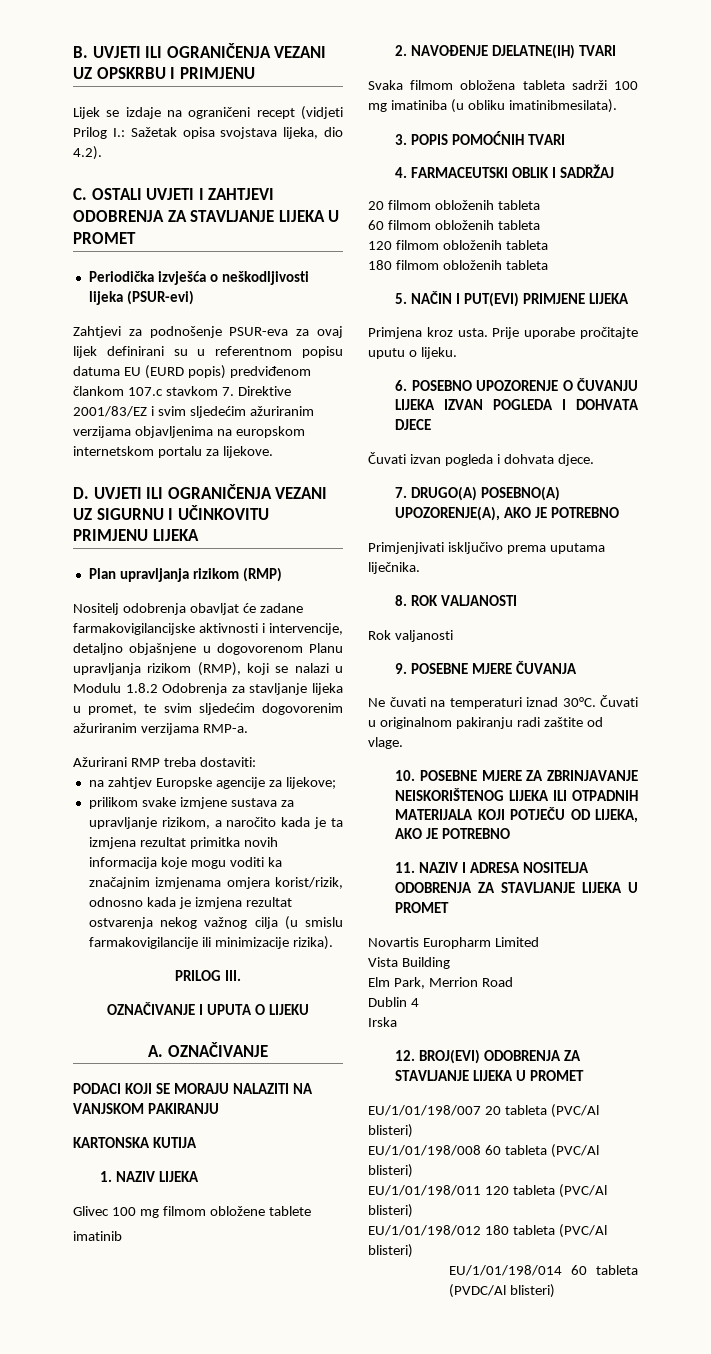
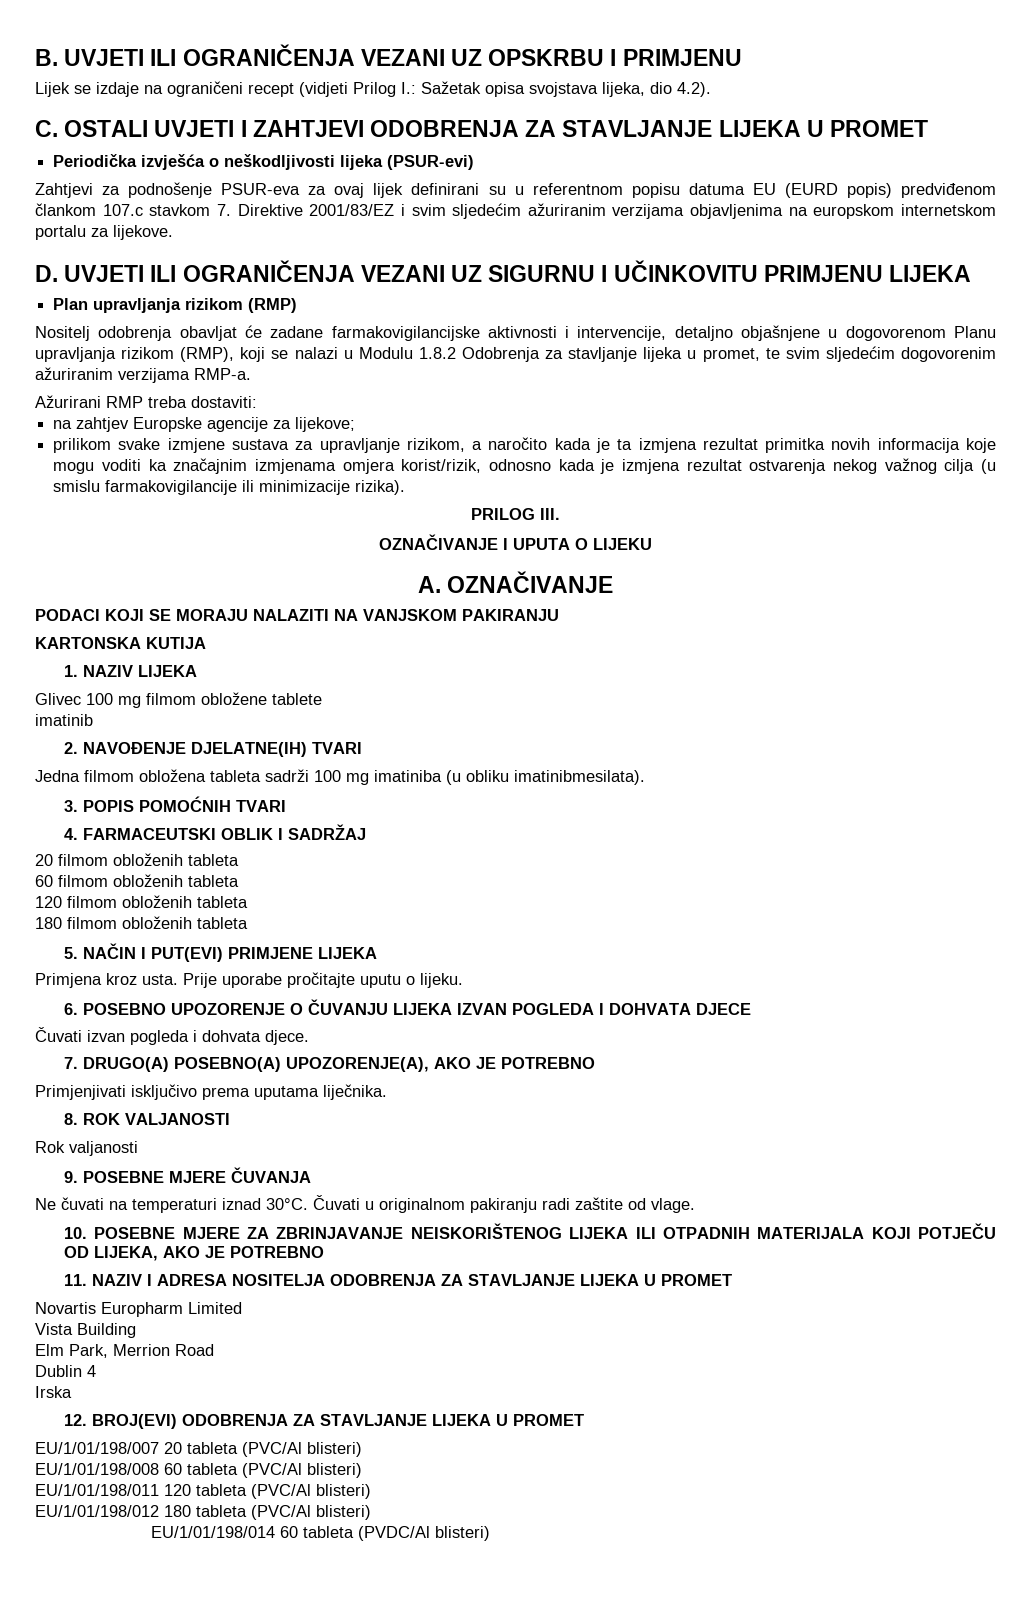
[368,80,403,90] Svaka -> [35,770,80,782] Jedna

